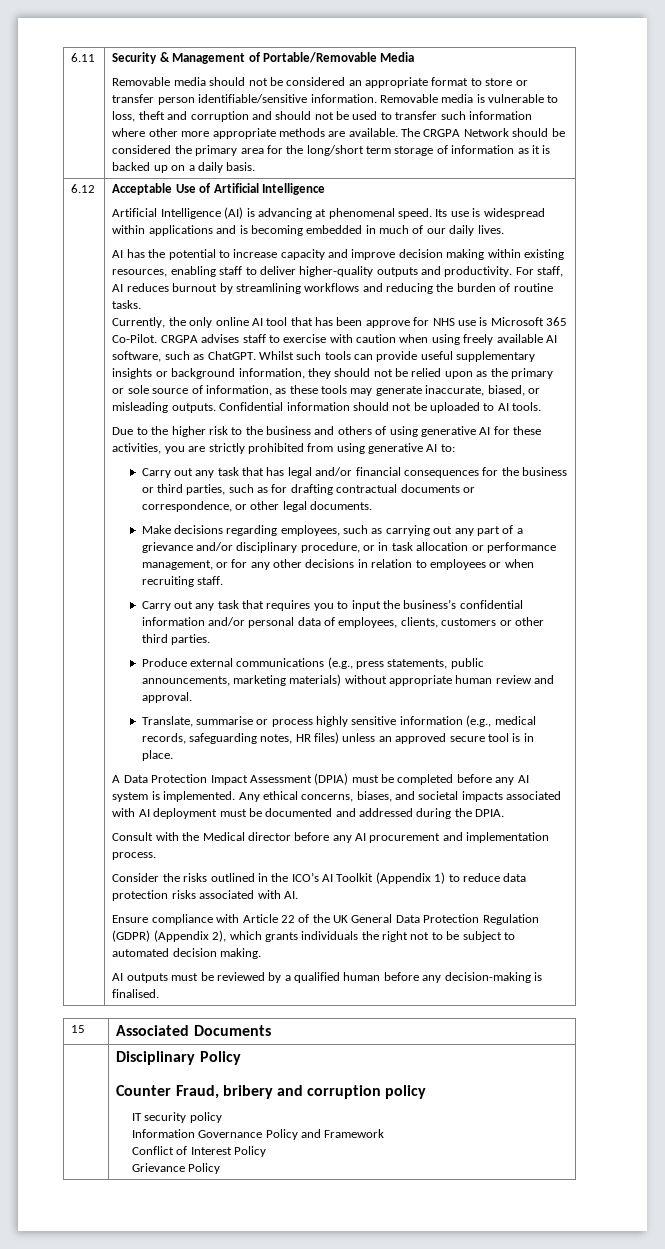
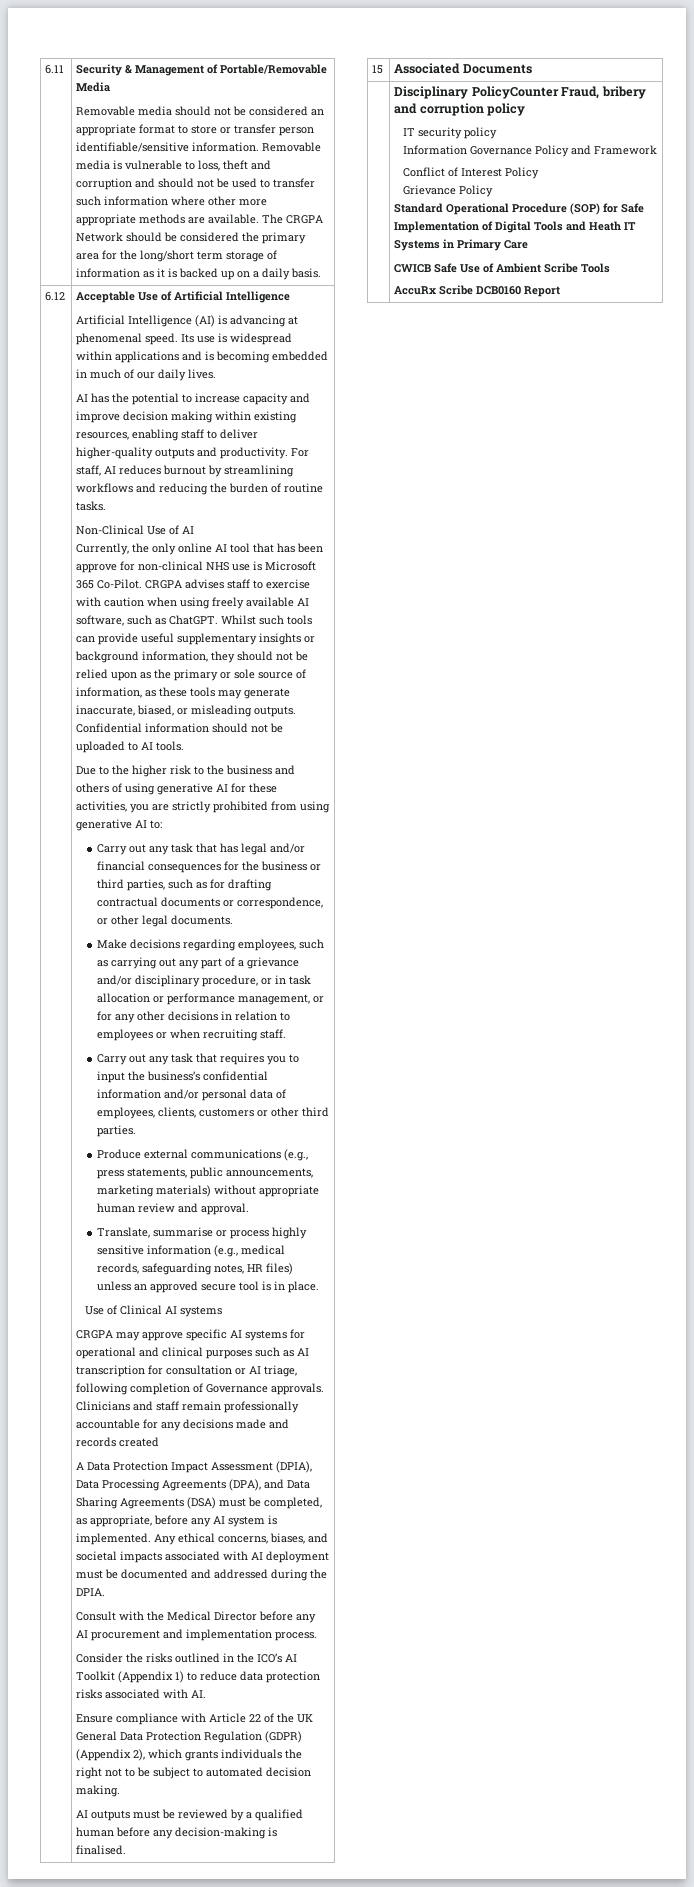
(142, 304) none -> [76,525,195,535] // Non-Clinical Use of AI
(430, 321) none -> [138,561,204,571] non-clinical
(173, 755) none -> [85,1305,223,1317] [76,1329,306,1341] [76,1347,310,1359] [76,1365,298,1377] [76,1383,325,1395] [76,1401,300,1413] [76,1419,290,1431] [76,1437,160,1447] // Use of Clinical AI systems // CRGPA may approve specific AI systems for operational and clinical purposes such as AI transcription for consultation or AI triage, following completion of Governance approvals. Clinicians and staff remain professionally accountable for any decisions made and records created
[314,773,454,785] (DPIA) must be completed -> [276,1461,313,1473] [76,1479,311,1491] [76,1497,323,1509] [76,1515,153,1527] (DPIA), Data Processing Agreements (DPA), and Data Sharing Agreements (DSA) must be completed, as appropriate,
[247,832,291,841] director -> [214,1611,258,1621] Director
[199,1051,241,1065] [116,1085,172,1096] Policy // Counter -> [471,86,559,99] PolicyCounter
(221, 1168) none -> [394,203,645,215] [394,221,637,233] [394,239,529,251] [394,263,611,273] [394,285,561,297] // Standard Operational Procedure (SOP) for Safe Implementation of Digital Tools and Heath IT Systems in Primary Care // CWICB Safe Use of Ambient Scribe Tools // AccuRx Scribe DCB0160 Report

